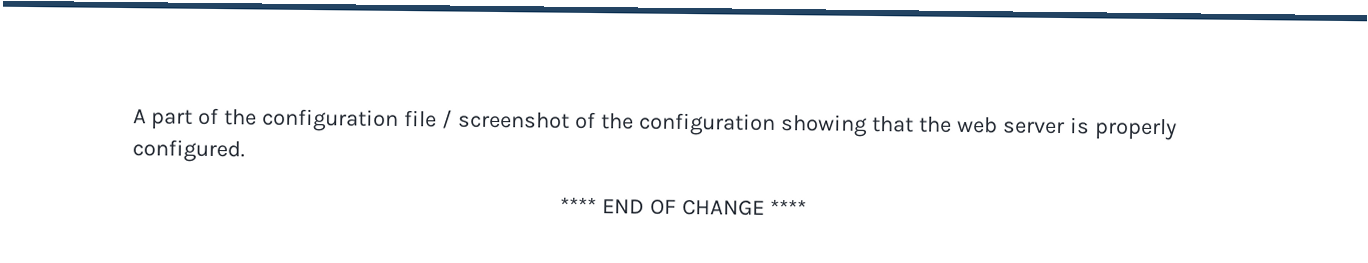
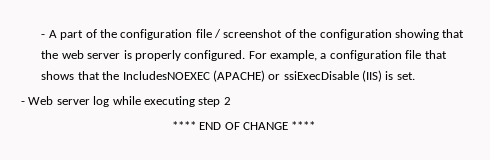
(132, 116) none -> [41,34,46,38] -
(245, 151) none -> [248,50,447,61] [41,70,415,82] [21,96,231,107] For example, a configuration file that shows that the IncludesNOEXEC (APACHE) or ssiExecDisable (IIS) is set. // - Web server log while executing step 2

